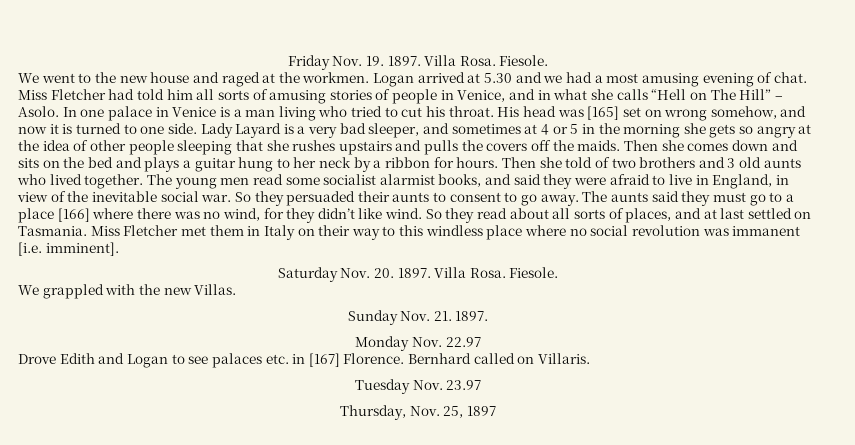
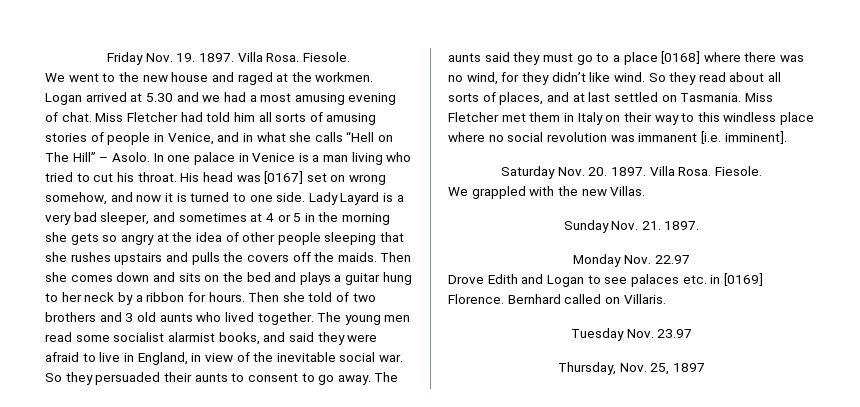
[587,106,620,120] [165] -> [264,171,304,184] [0167]
[57,208,90,222] [166] -> [661,51,701,64] [0168]
[308,353,340,367] [167] -> [723,273,763,286] [0169]

